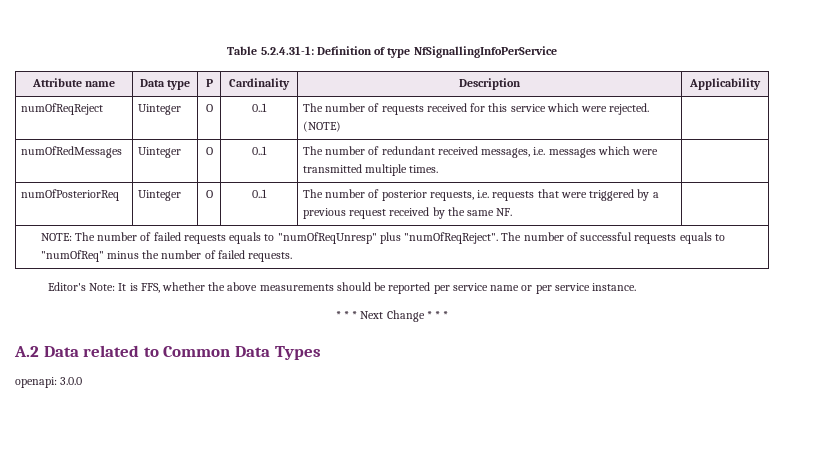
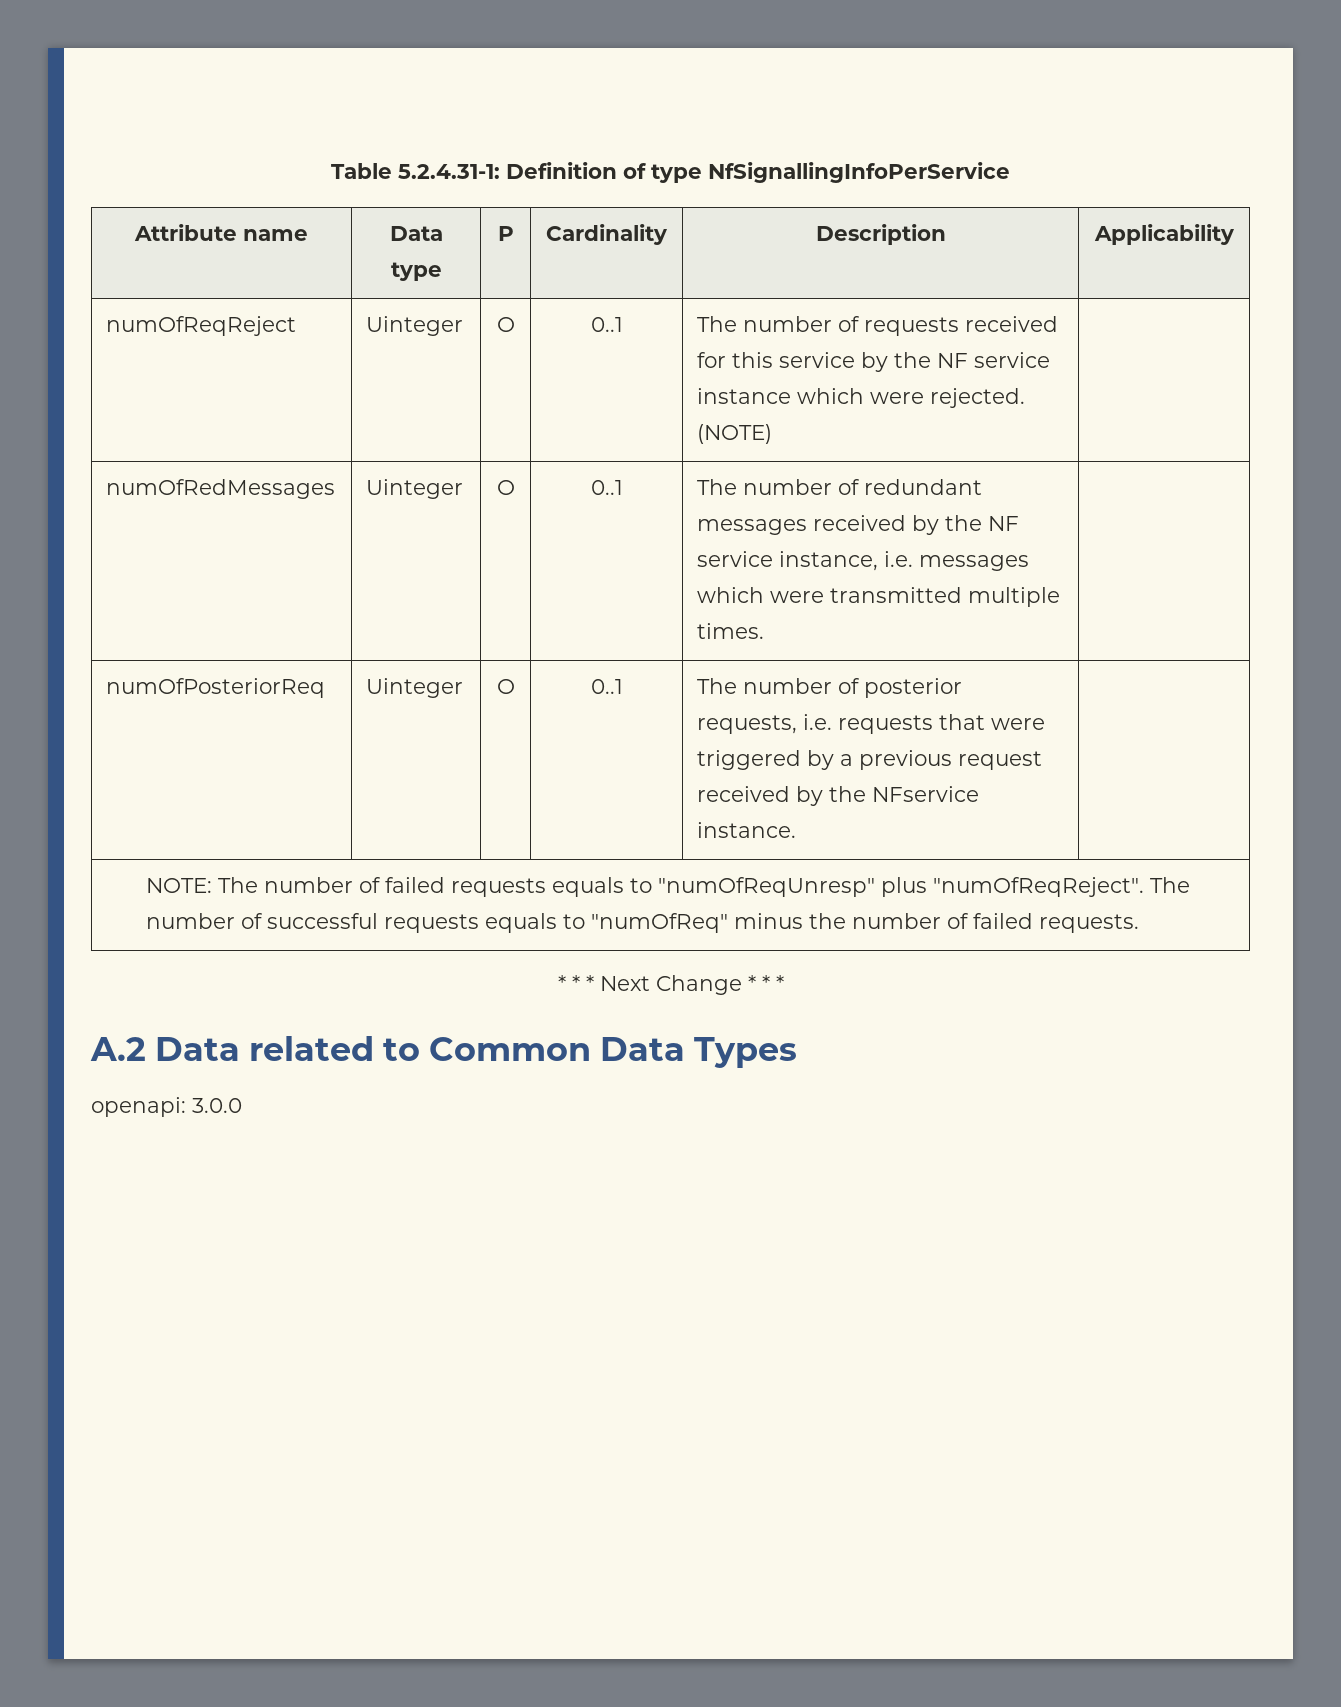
(546, 108) none -> [861,352,1051,372] [697,388,792,404] by the NF service instance
[437,146,531,158] received messages, -> [697,515,1020,535] [697,551,879,571] messages received by the NF service instance,
[467,208,513,216] same NF. -> [872,786,980,802] [697,822,797,838] NFservice instance.
[47,282,637,294] // Editor's Note: It is FFS, whether the above measurements should be reported per service name or per service instance. -> (1139, 923) none

